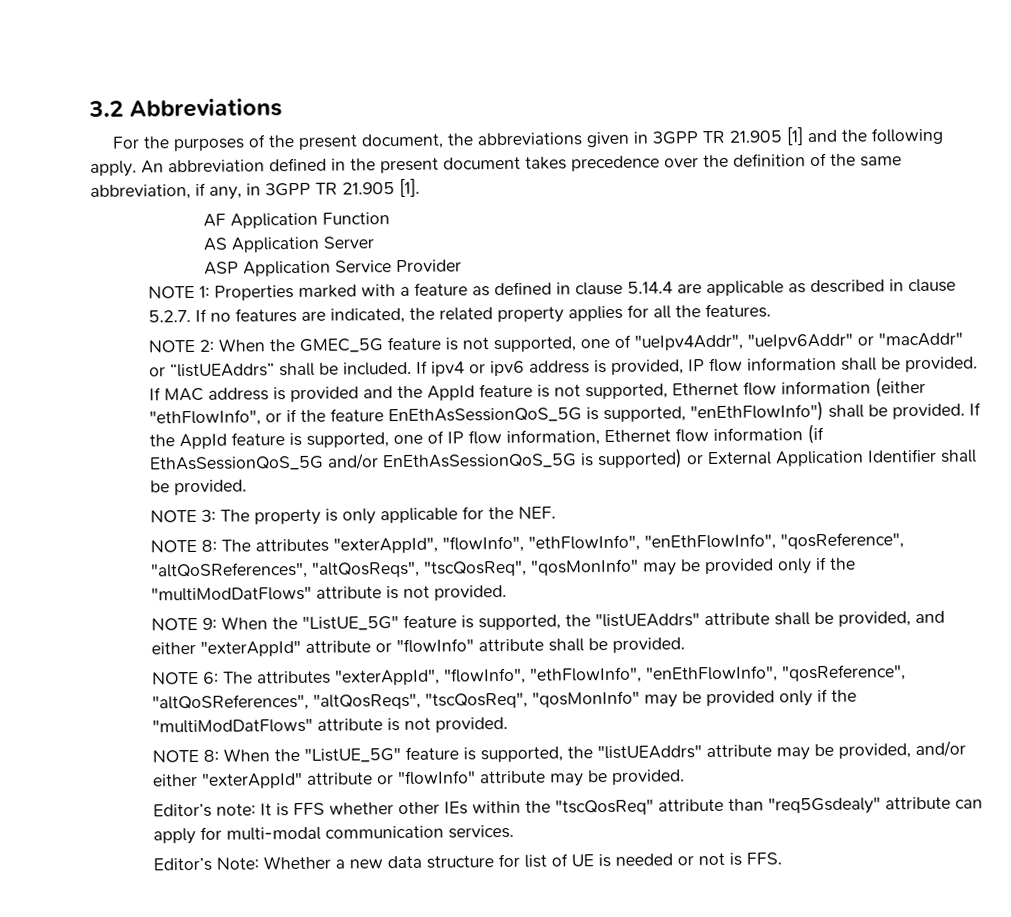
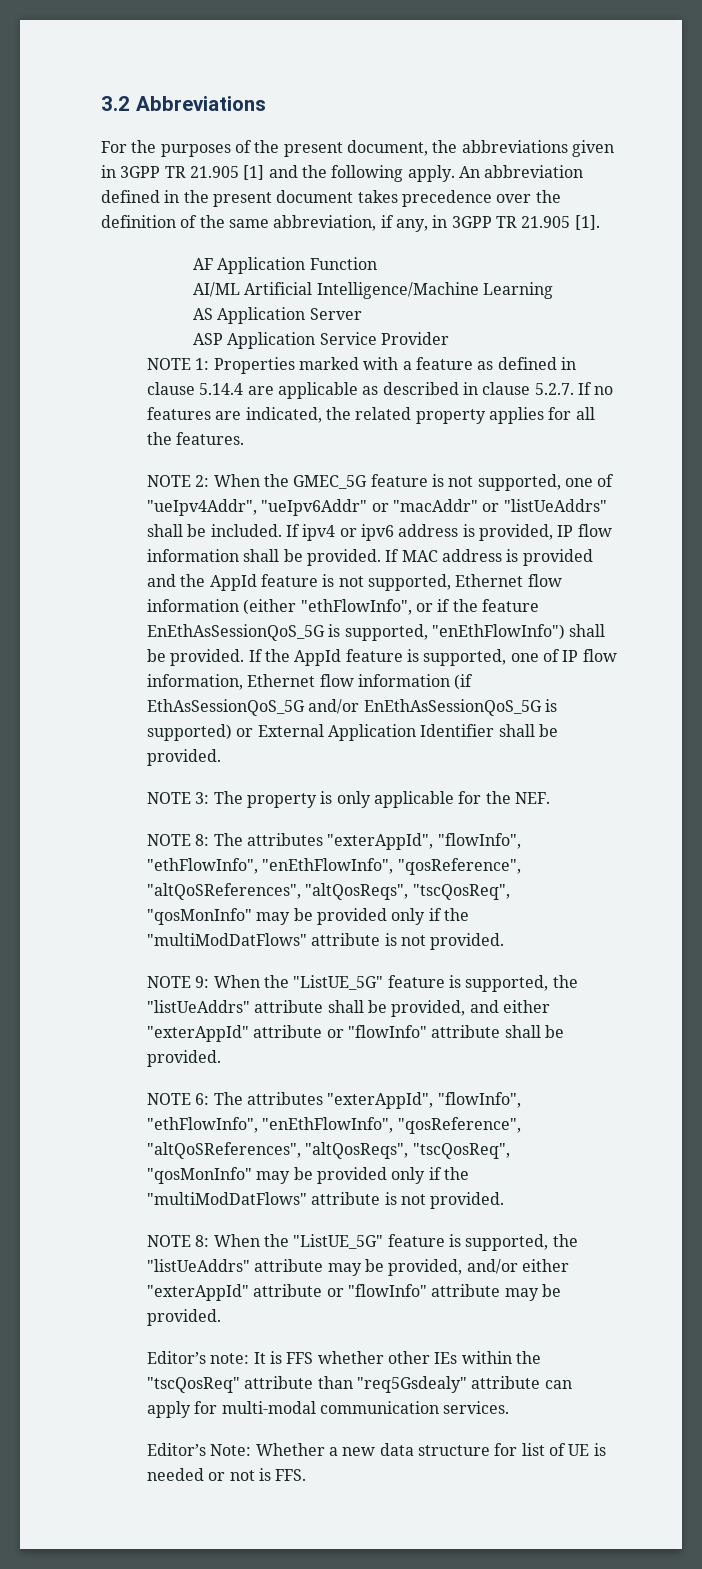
(391, 218) none -> [193,282,554,299] // AI/ML Artificial Intelligence/Machine Learning
[169,362,275,378] “listUEAddrs” -> [503,499,607,512] "listUeAddrs"
[594,612,700,628] "listUEAddrs" -> [147,1000,251,1013] "listUeAddrs"
[596,744,702,760] "listUEAddrs" -> [147,1259,251,1272] "listUeAddrs"

